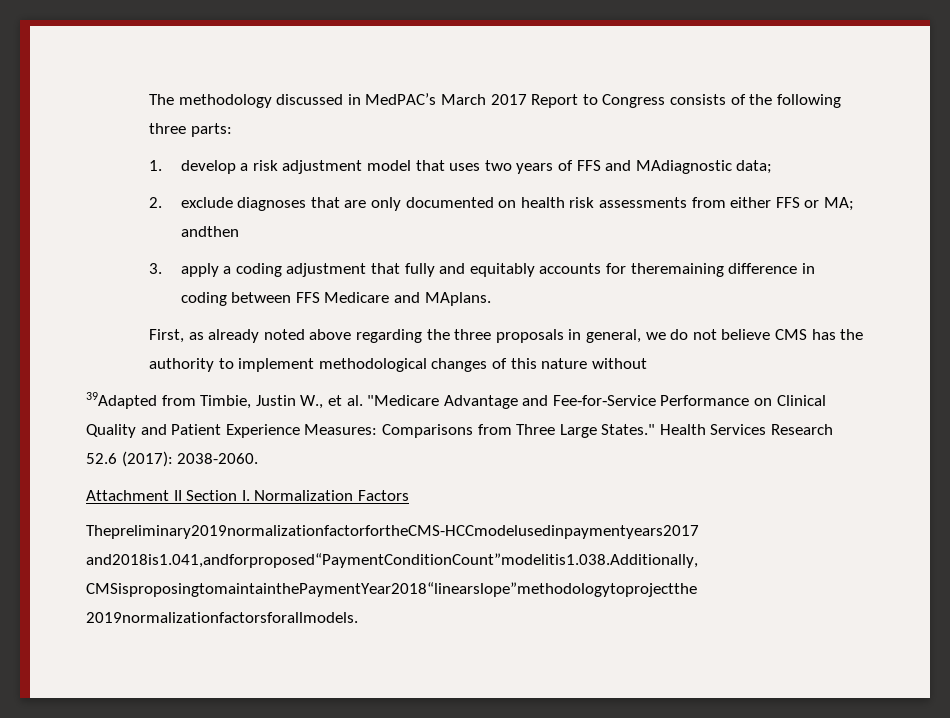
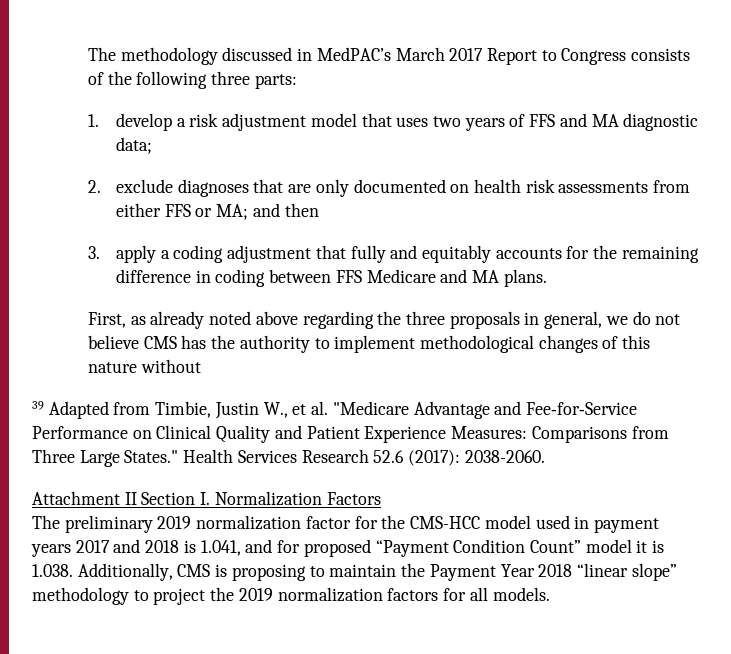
[635,160,732,174] MAdiagnostic -> [591,113,699,131] MA diagnostic
[180,226,239,237] andthen -> [252,203,319,217] and then
[630,263,724,277] theremaining -> [593,245,699,263] the remaining
[424,292,491,306] MAplans. -> [471,269,547,287] MA plans.
[86,392,157,409] 39Adapted -> [32,401,109,419] 39 Adapted
[86,525,699,539] [86,553,698,568] [86,582,697,597] [86,612,358,623] Thepreliminary2019normalizationfactorfortheCMS-HCCmodelusedinpaymentyears2017 and2018is1.041,andforproposed“PaymentConditionCount”modelitis1.038.Additionally, CMSisproposingtomaintainthePaymentYear2018“linearslope”methodologytoprojectthe 2019normalizationfactorsforallmodels. -> [32,515,659,533] [31,539,665,557] [32,563,677,581] [32,587,550,605] The preliminary 2019 normalization factor for the CMS-HCC model used in payment years 2017 and 2018 is 1.041, and for proposed “Payment Condition Count” model it is 1.038. Additionally, CMS is proposing to maintain the Payment Year 2018 “linear slope” methodology to project the 2019 normalization factors for all models.

